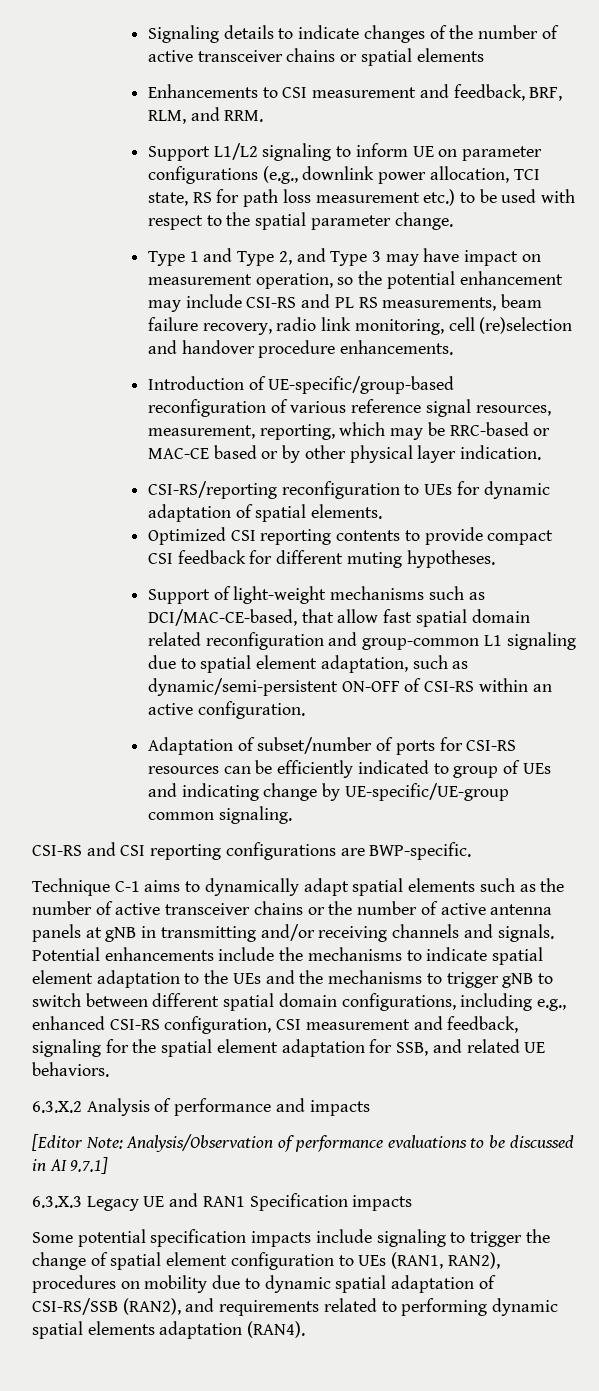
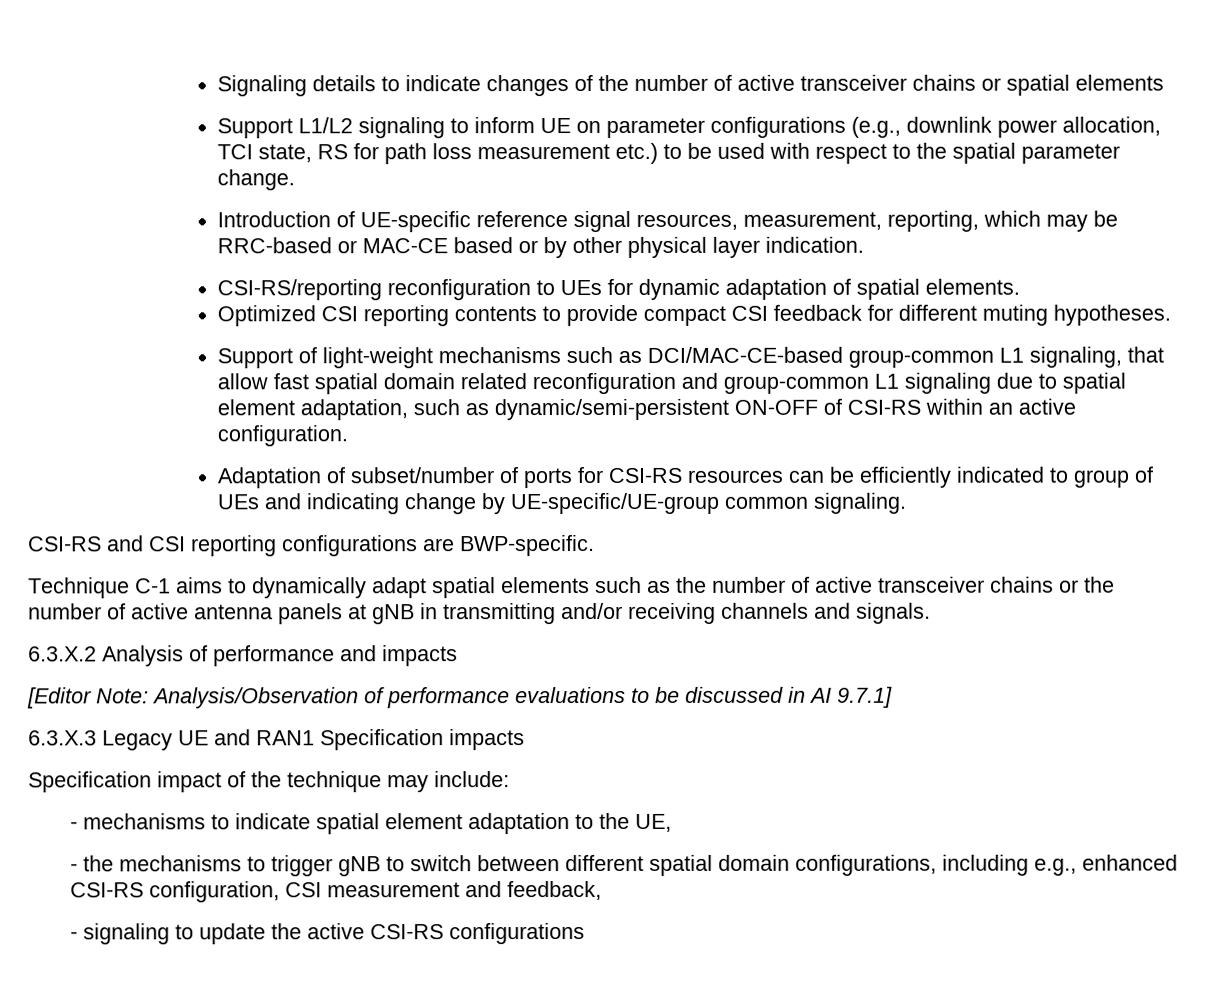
[147,84,563,101] [147,107,264,124] // Enhancements to CSI measurement and feedback, BRF, RLM, and RRM. -> (1164, 82) none
[147,248,541,266] [147,271,563,289] [147,294,543,312] [147,317,573,335] [147,340,454,358] [147,376,455,394] [147,399,347,417] Type 1 and Type 2, and Type 3 may have impact on measurement operation, so the potential enhancement may include CSI-RS and PL RS measurements, beam failure recovery, radio link monitoring, cell (re)selection and handover procedure enhancements. // Introduction of UE-specific/group-based reconfiguration of various -> [216,211,471,233] Introduction of UE-specific
[147,609,297,626] DCI/MAC-CE-based, -> [646,346,1122,368] DCI/MAC-CE-based group-common L1 signaling,
[32,947,544,965] [32,970,553,988] [32,993,567,1011] [32,1016,519,1034] [32,1039,546,1057] [32,1062,109,1077] Potential enhancements include the mechanisms to indicate spatial element adaptation to the UEs and the mechanisms to trigger gNB to switch between different spatial domain configurations, including e.g., enhanced CSI-RS configuration, CSI measurement and feedback, signaling for the spatial element adaptation for SSB, and related UE behaviors. -> (931, 613) none
[32,1229,550,1247] [32,1252,500,1270] [32,1275,496,1293] [32,1298,559,1316] [32,1321,306,1339] Some potential specification impacts include signaling to trigger the change of spatial element configuration to UEs (RAN1, RAN2), procedures on mobility due to dynamic spatial adaptation of CSI-RS/SSB (RAN2), and requirements related to performing dynamic spatial elements adaptation (RAN4). -> [28,771,510,793] [69,812,672,835] [69,854,1178,877] [69,881,602,903] [69,923,585,945] Specification impact of the technique may include: // - mechanisms to indicate spatial element adaptation to the UE, // - the mechanisms to trigger gNB to switch between different spatial domain configurations, including e.g., enhanced CSI-RS configuration, CSI measurement and feedback, // - signaling to update the active CSI-RS configurations

